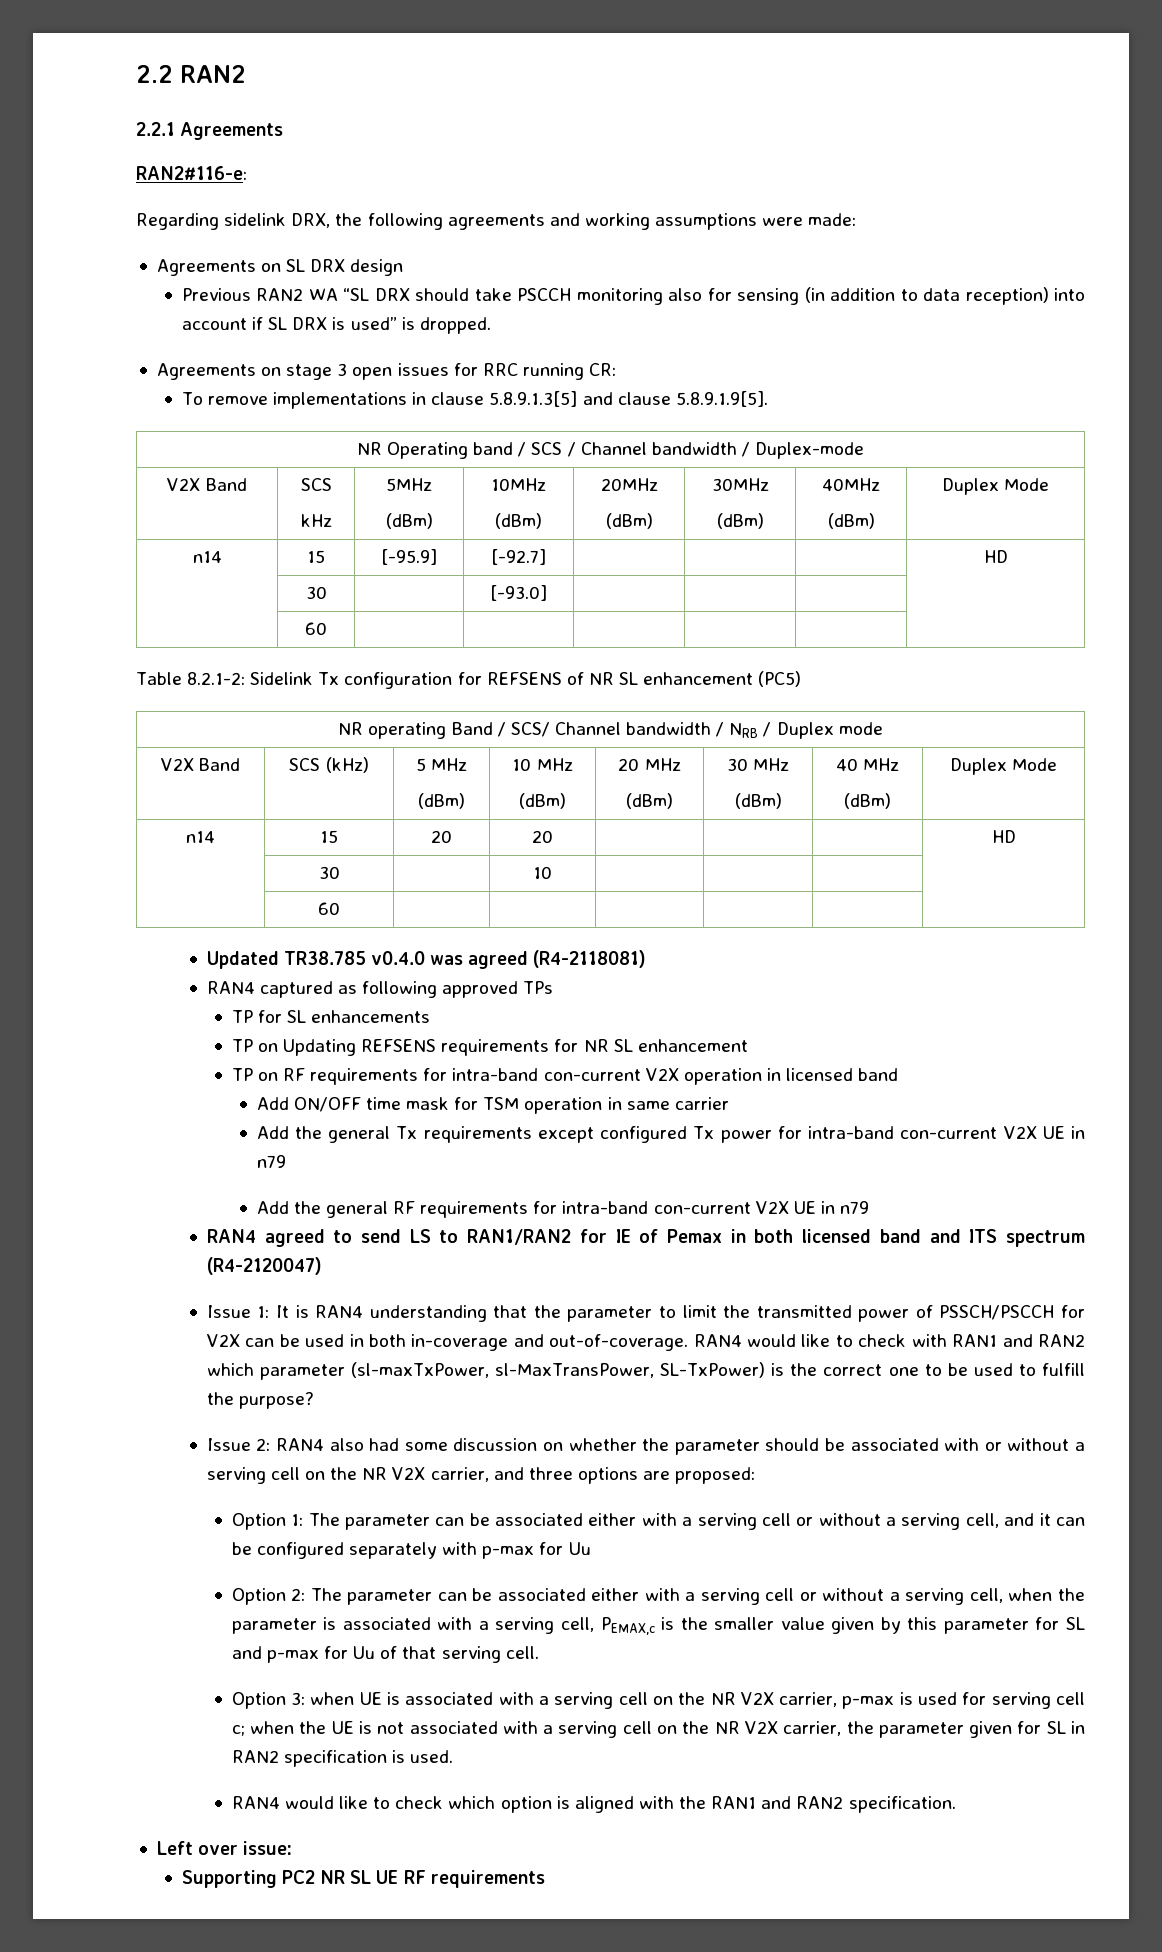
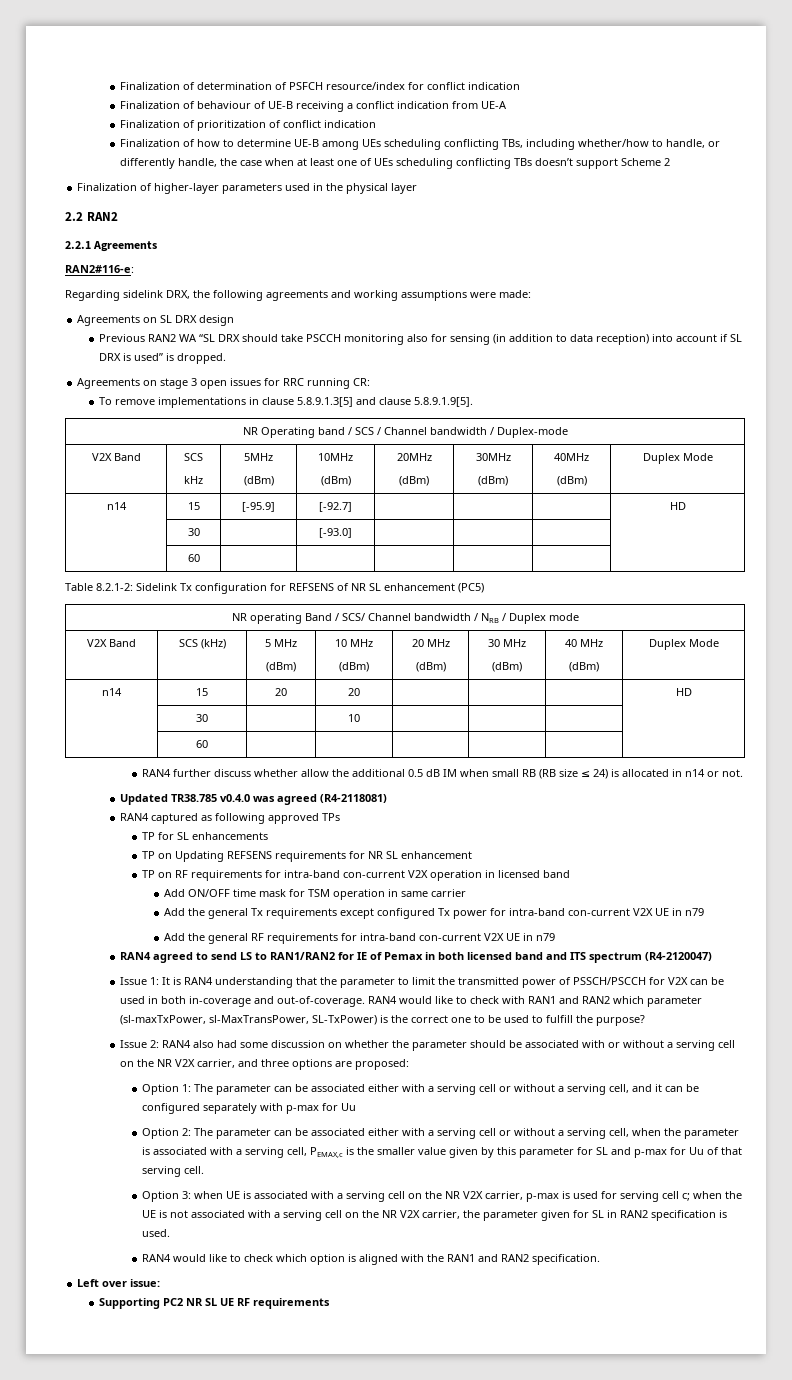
(136, 74) none -> [120,82,521,90] [120,101,508,112] [120,120,377,131] [120,139,721,150] [120,158,671,169] [77,183,418,194] Finalization of determination of PSFCH resource/index for conflict indication // Finalization of behaviour of UE-B receiving a conflict indication from UE-A // Finalization of prioritization of conflict indication // Finalization of how to determine UE-B among UEs scheduling conflicting TBs, including whether/how to handle, or differently handle, the case when at least one of UEs scheduling conflicting TBs doesn’t support Scheme 2 // Finalization of higher-layer parameters used in the physical layer //
(340, 908) none -> [141,769,743,779] // RAN4 further discuss whether allow the additional 0.5 dB IM when small RB (RB size ≤ 24) is allocated in n14 or not.

